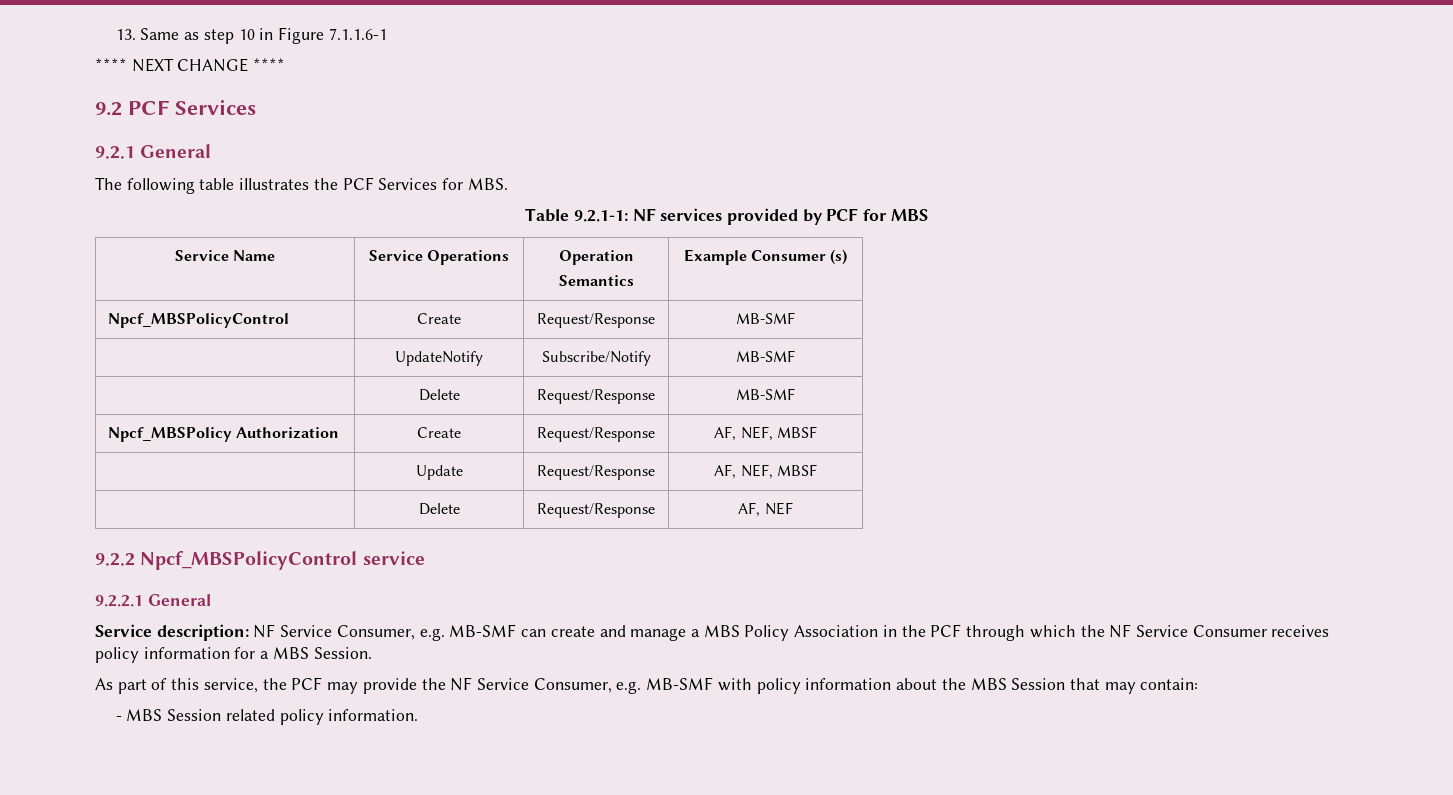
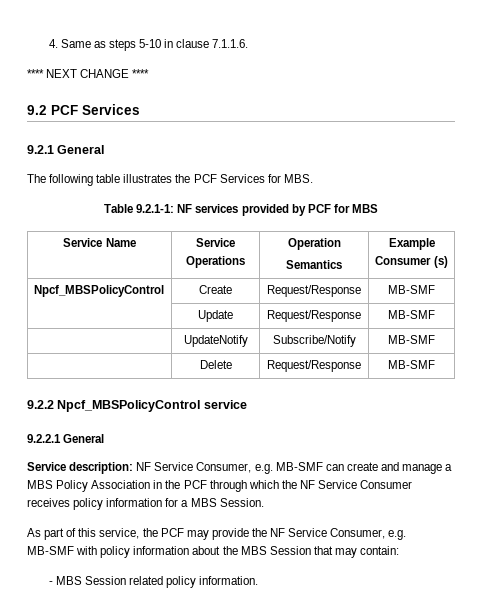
[115,29,136,40] 13. -> [48,39,58,48] 4.
[203,27,387,44] step 10 in Figure 7.1.1.6-1 -> [109,39,249,51] steps 5-10 in clause 7.1.1.6.
(795, 318) none -> [198,310,233,322] [267,310,361,322] [388,310,435,319] // | Update | Request/Response | MB-SMF
[108,427,340,442] [417,427,461,438] [537,427,655,442] [714,426,817,441] [415,465,463,480] [537,465,655,480] [714,464,817,479] [418,503,460,515] [537,503,655,518] [738,502,793,517] // Npcf_MBSPolicy Authorization | Create | Request/Response | AF, NEF, MBSF // | Update | Request/Response | AF, NEF, MBSF // | Delete | Request/Response | AF, NEF -> (435, 364) none

